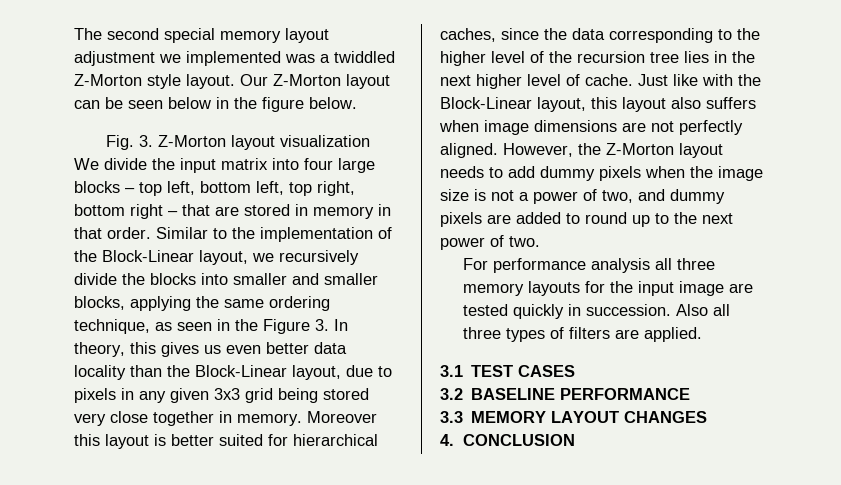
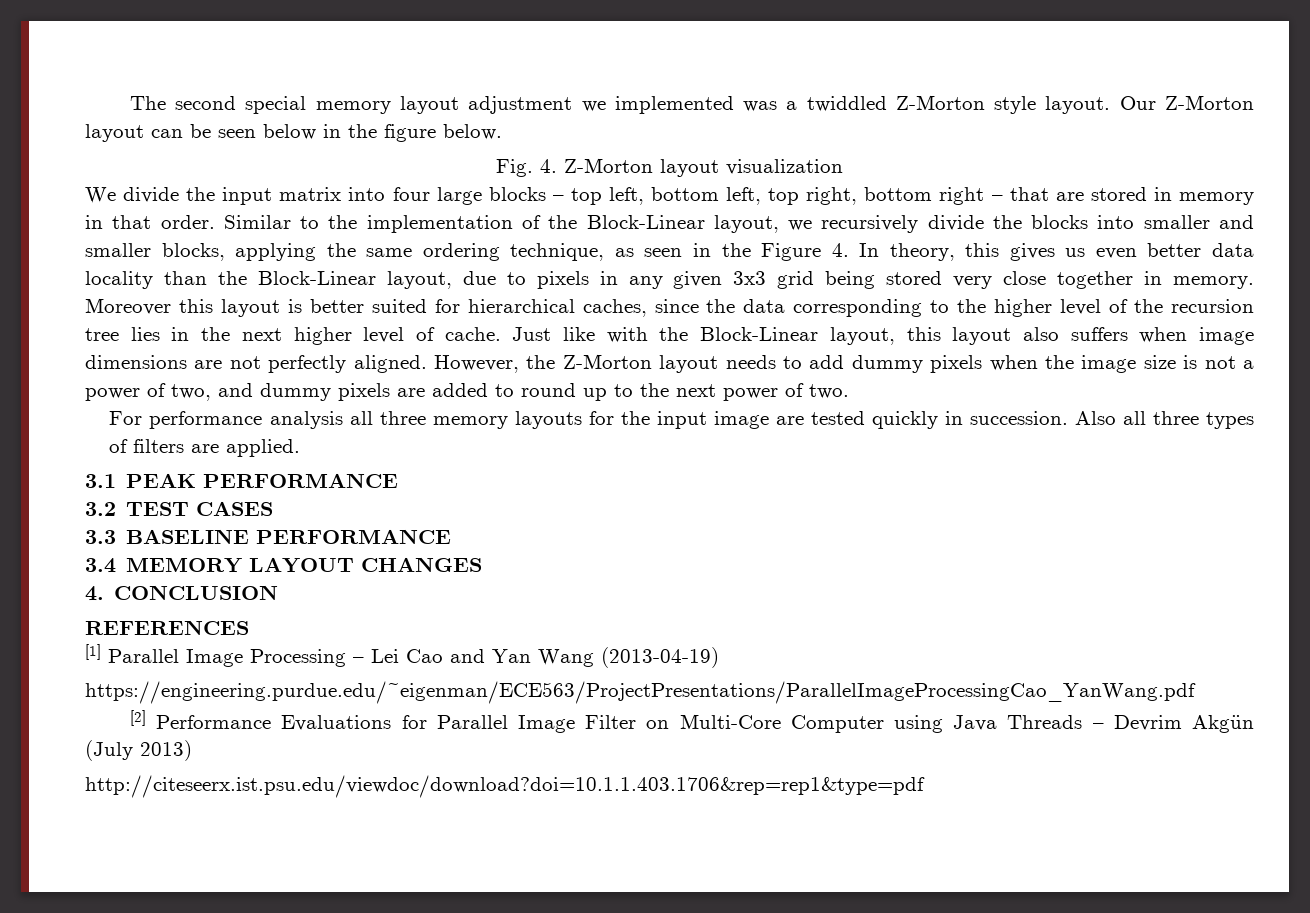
[138,135,153,147] 3. -> [540,159,557,173] 4.
[315,319,329,331] 3. -> [831,243,849,257] 4.
(463, 371) none -> [126,473,399,488] [85,502,116,516] PEAK PERFORMANCE // 3.2
[440,388,463,400] 3.2 -> [85,530,116,544] 3.3
[440,411,463,423] 3.3 -> [85,558,116,573] 3.4
(575, 440) none -> [85,620,249,635] [85,644,719,668] [85,681,1196,704] [129,710,1254,733] [85,740,192,761] [85,775,925,798] // REFERENCES // [1] Parallel Image Processing – Lei Cao and Yan Wang (2013-04-19) // https://engineering.purdue.edu/~eigenman/ECE563/ProjectPresentations/ParallelImageProcessingCao_YanWang.pdf // [2] Performance Evaluations for Parallel Image Filter on Multi-Core Computer using Java Threads – Devrim Akgün (July 2013) // http://citeseerx.ist.psu.edu/viewdoc/download?doi=10.1.1.403.1706&rep=rep1&type=pdf

